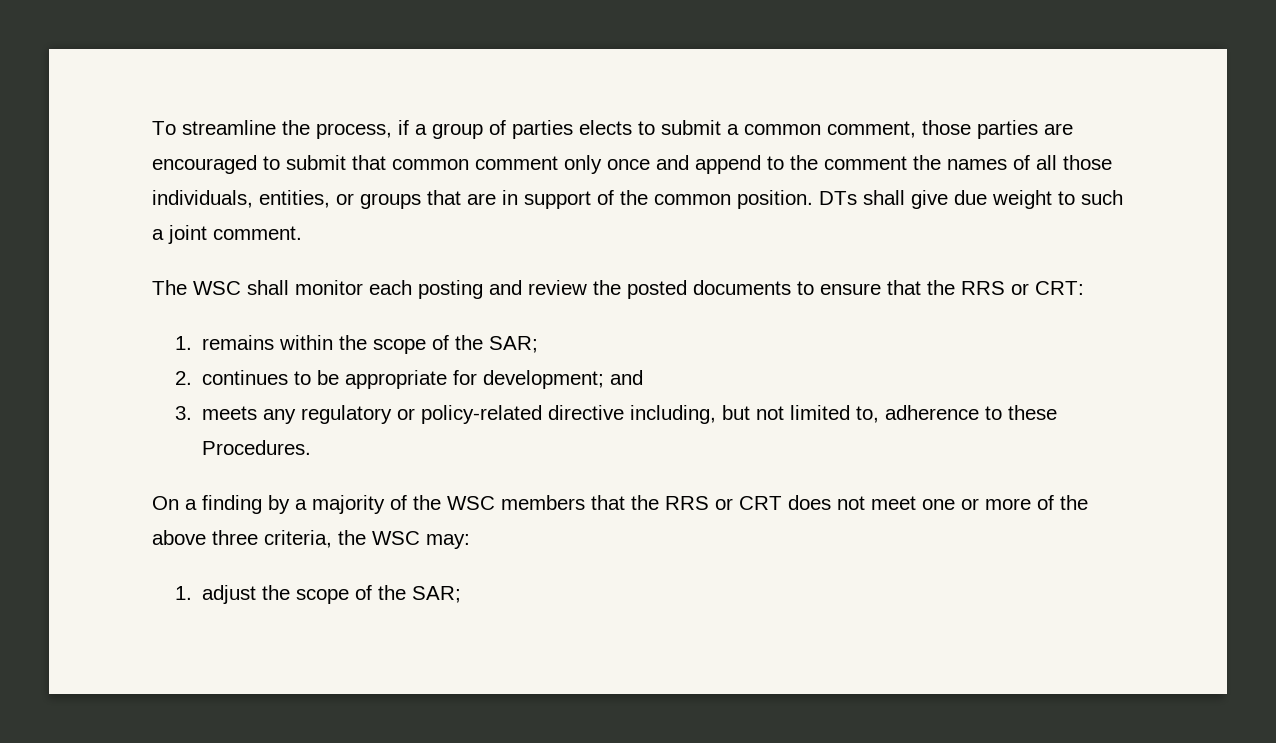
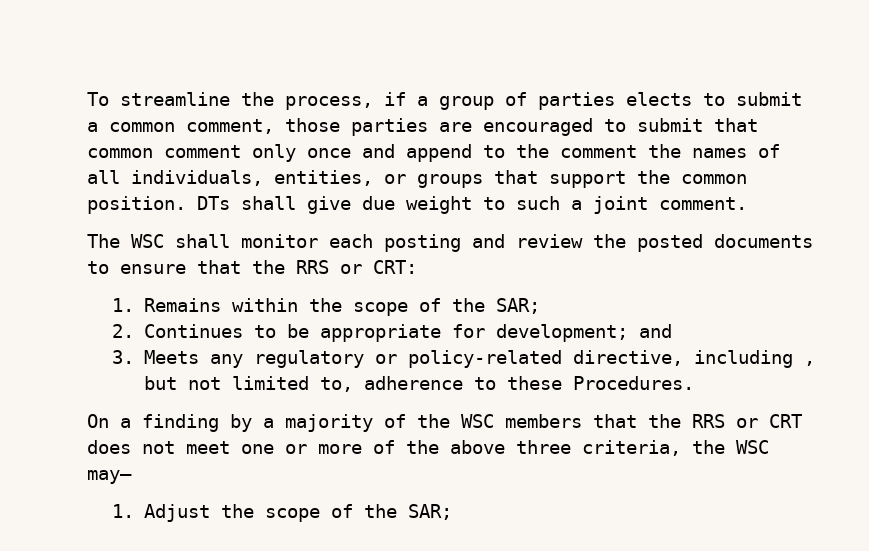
[1063,155,1112,170] those -> (120, 177) none
[467,190,614,209] are in support of -> [549,171,626,188] support
[202,335,275,350] remains -> [143,298,221,312] Remains
[202,370,289,385] continues -> [143,324,243,338] Continues
[202,406,258,420] meets -> [143,350,199,364] Meets
[548,405,717,424] directive including, -> [572,350,815,368] directive, including ,
[426,534,470,549] [174,585,257,604] may: // 1. adjust -> [87,470,132,484] [112,504,210,522] may— // 1. Adjust

